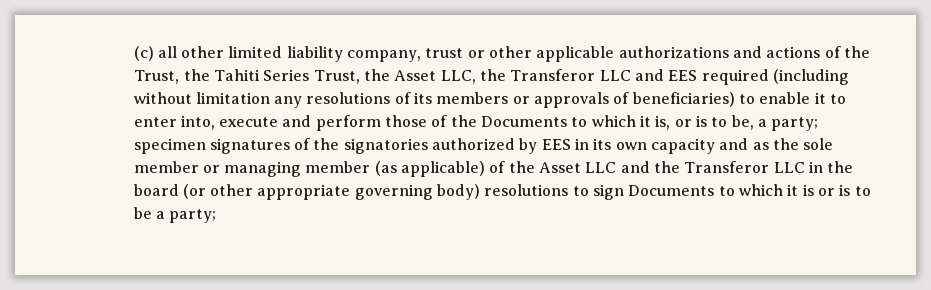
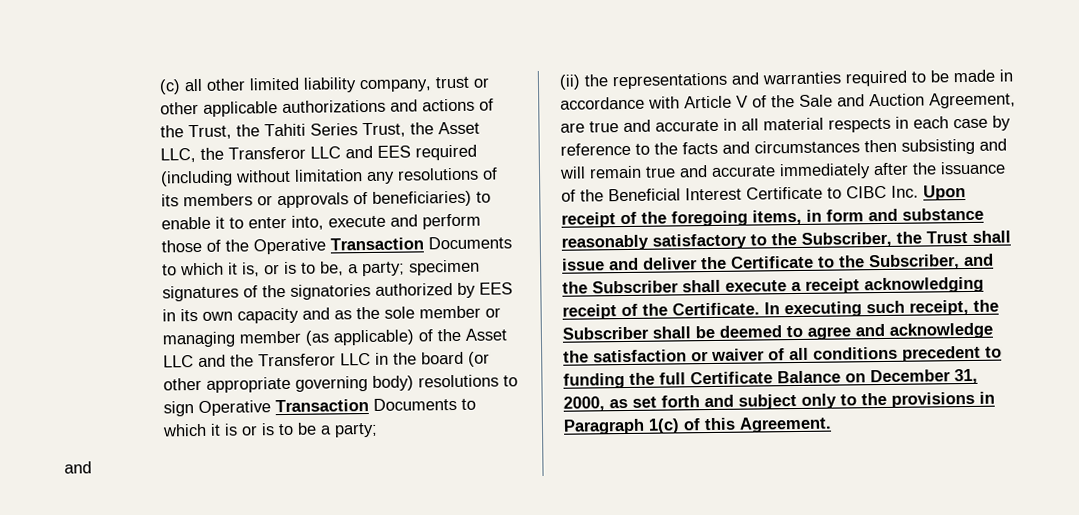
(477, 121) none -> [252,237,424,255] Operative Transaction
(625, 192) none -> [197,399,369,417] Operative Transaction
(217, 216) none -> [64,461,92,474] [559,69,1013,90] [560,92,1016,110] [560,115,1011,133] [560,138,1007,156] [559,161,1006,180] [561,185,966,202] [561,207,984,228] [561,230,1011,251] [562,253,994,271] [562,276,984,294] [562,299,999,320] [562,322,993,340] [563,345,1002,363] [563,368,978,389] [563,391,995,412] [563,416,832,435] // and // (ii) the representations and warranties required to be made in accordance with Article V of the Sale and Auction Agreement, are true and accurate in all material respects in each case by reference to the facts and circumstances then subsisting and will remain true and accurate immediately after the issuance of the Beneficial Interest Certificate to CIBC Inc. Upon receipt of the foregoing items, in form and substance reasonably satisfactory to the Subscriber, the Trust shall issue and deliver the Certificate to the Subscriber, and the Subscriber shall execute a receipt acknowledging receipt of the Certificate. In executing such receipt, the Subscriber shall be deemed to agree and acknowledge the satisfaction or waiver of all conditions precedent to funding the full Certificate Balance on December 31, 2000, as set forth and subject only to the provisions in Paragraph 1(c) of this Agreement.

